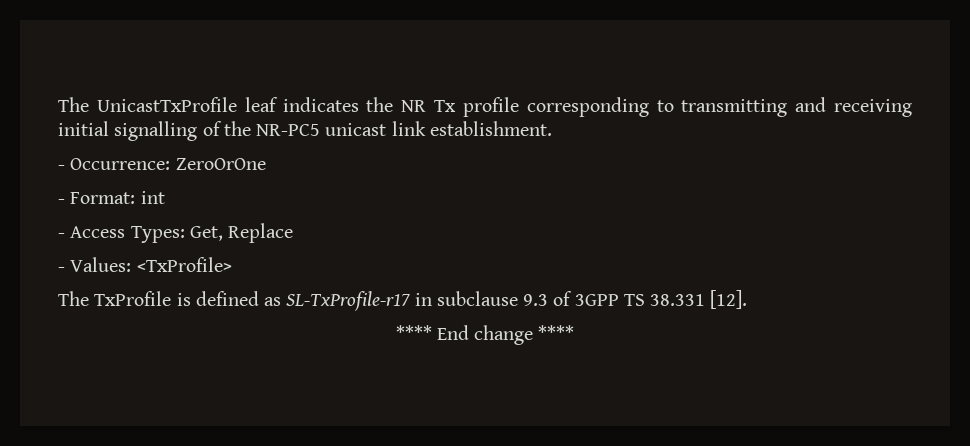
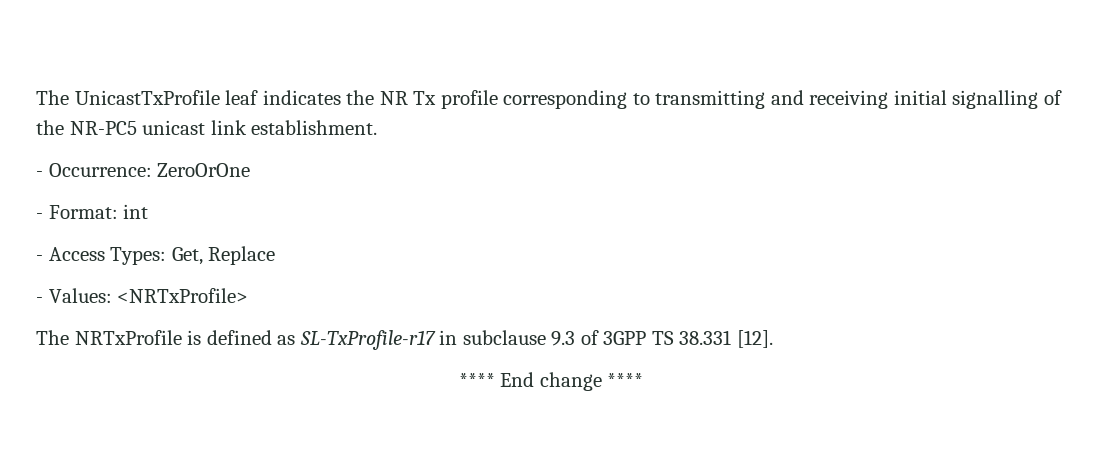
[136,257,232,272] [58,291,172,306] <TxProfile> // The TxProfile -> [117,288,249,303] [36,330,182,345] <NRTxProfile> // The NRTxProfile

